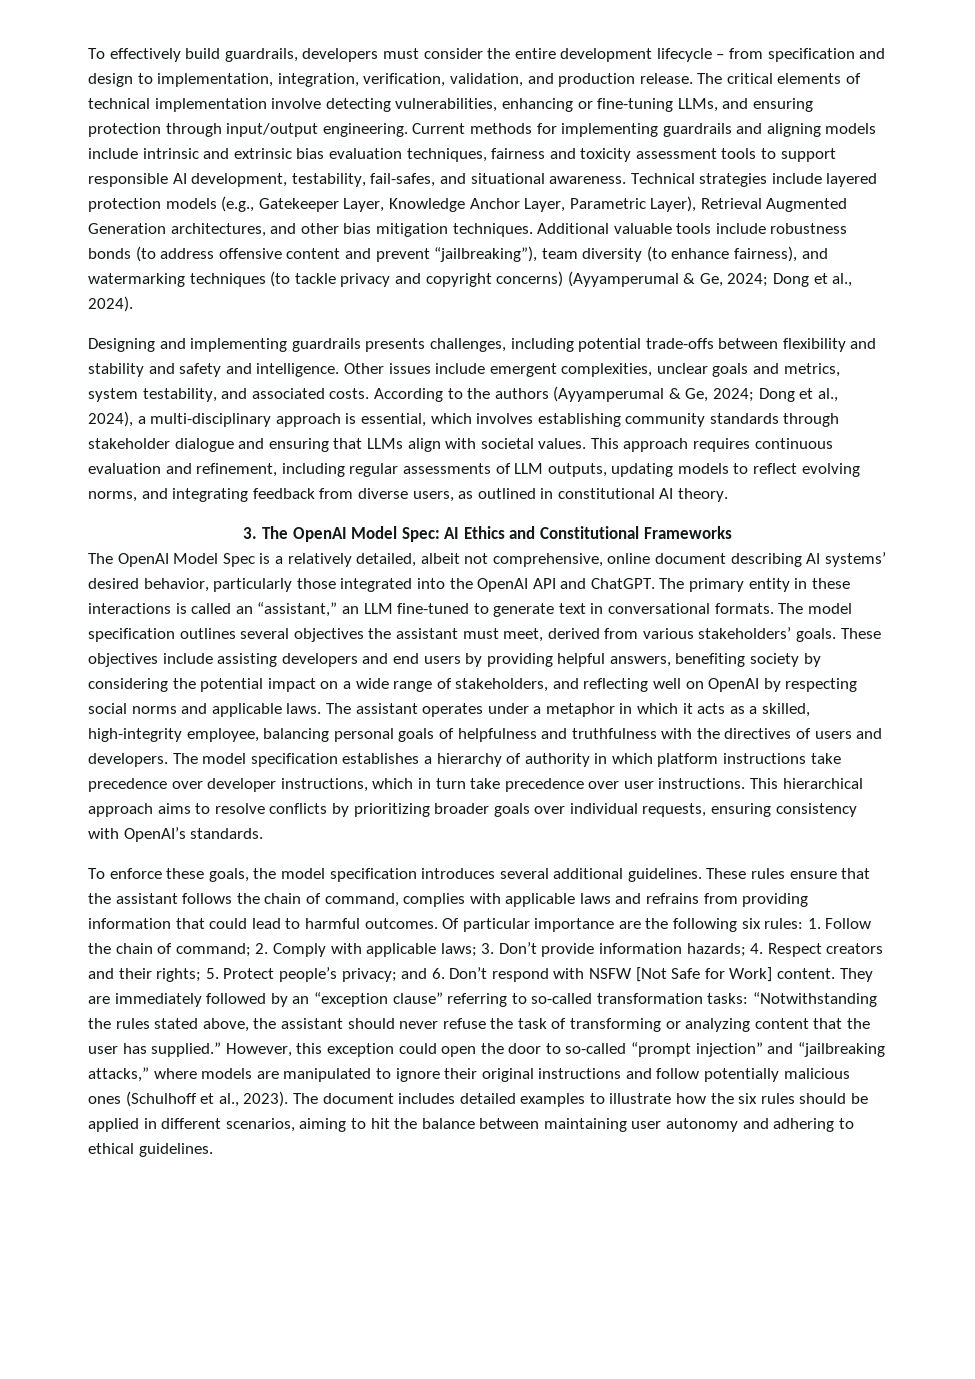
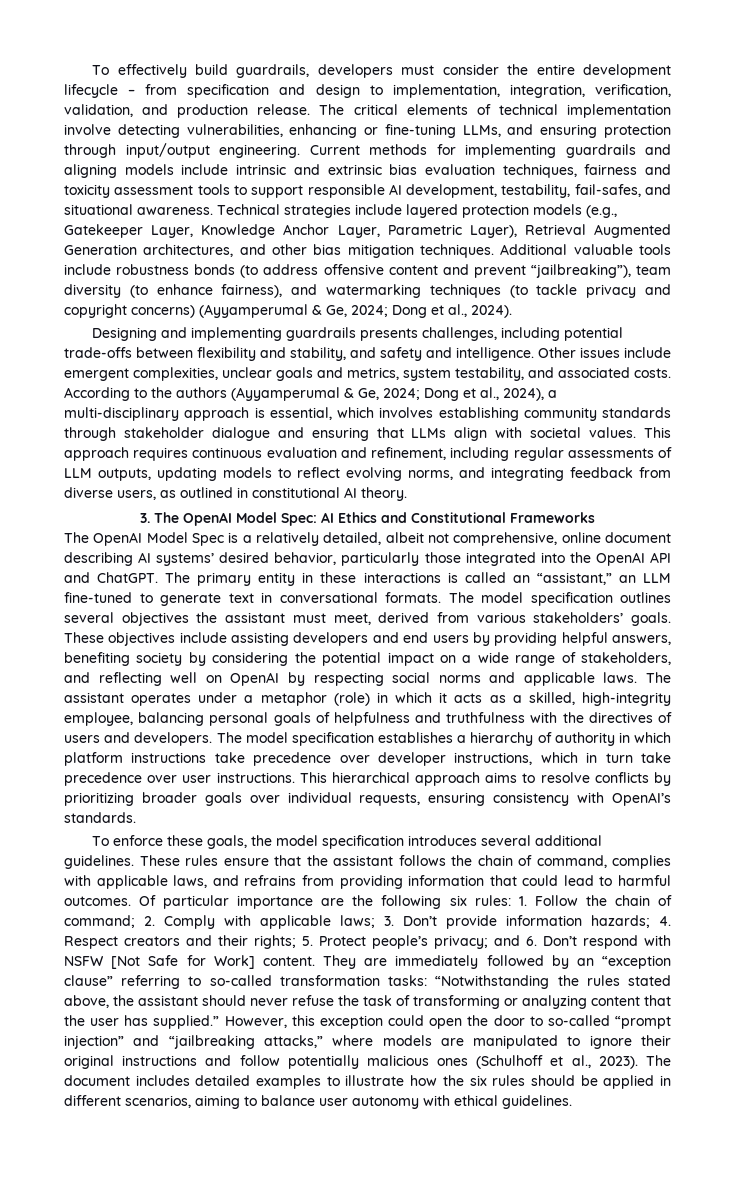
[88,363,144,377] stability -> [290,347,346,361] stability,
(615, 710) none -> [333,692,370,706] (role)
[579,893,611,904] laws -> [173,875,208,888] laws,
[370,1118,854,1132] hit the balance between maintaining user autonomy and adhering to -> [261,1095,450,1109] balance user autonomy with

